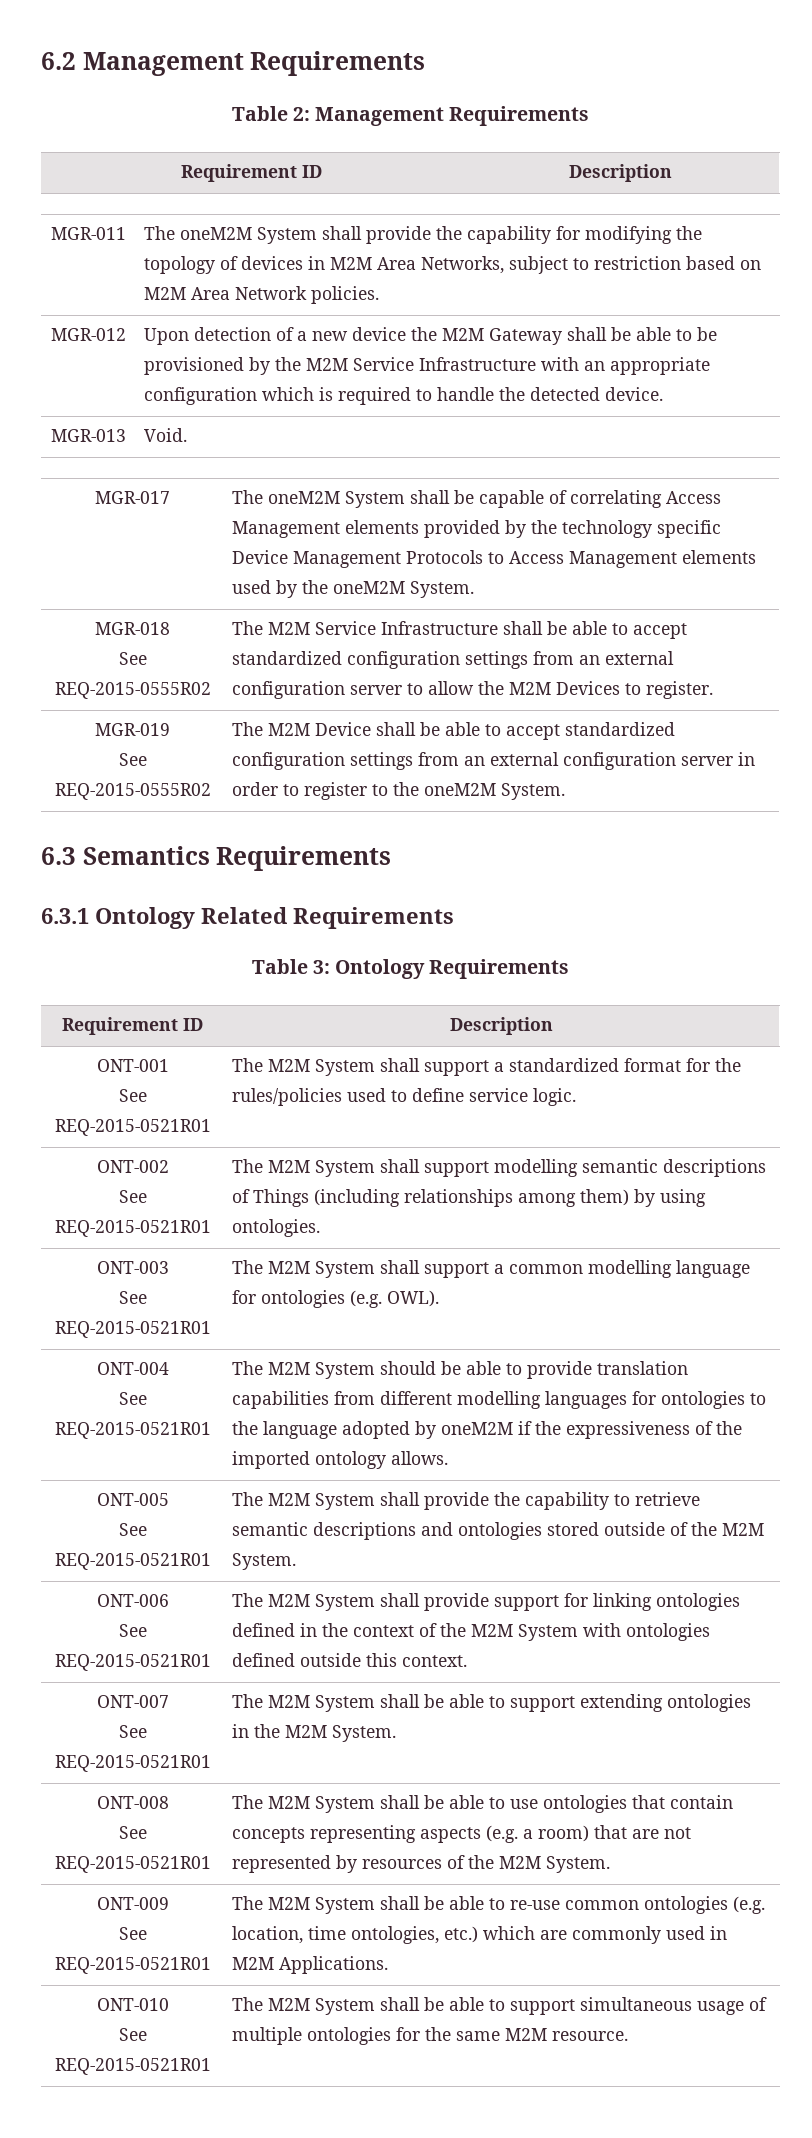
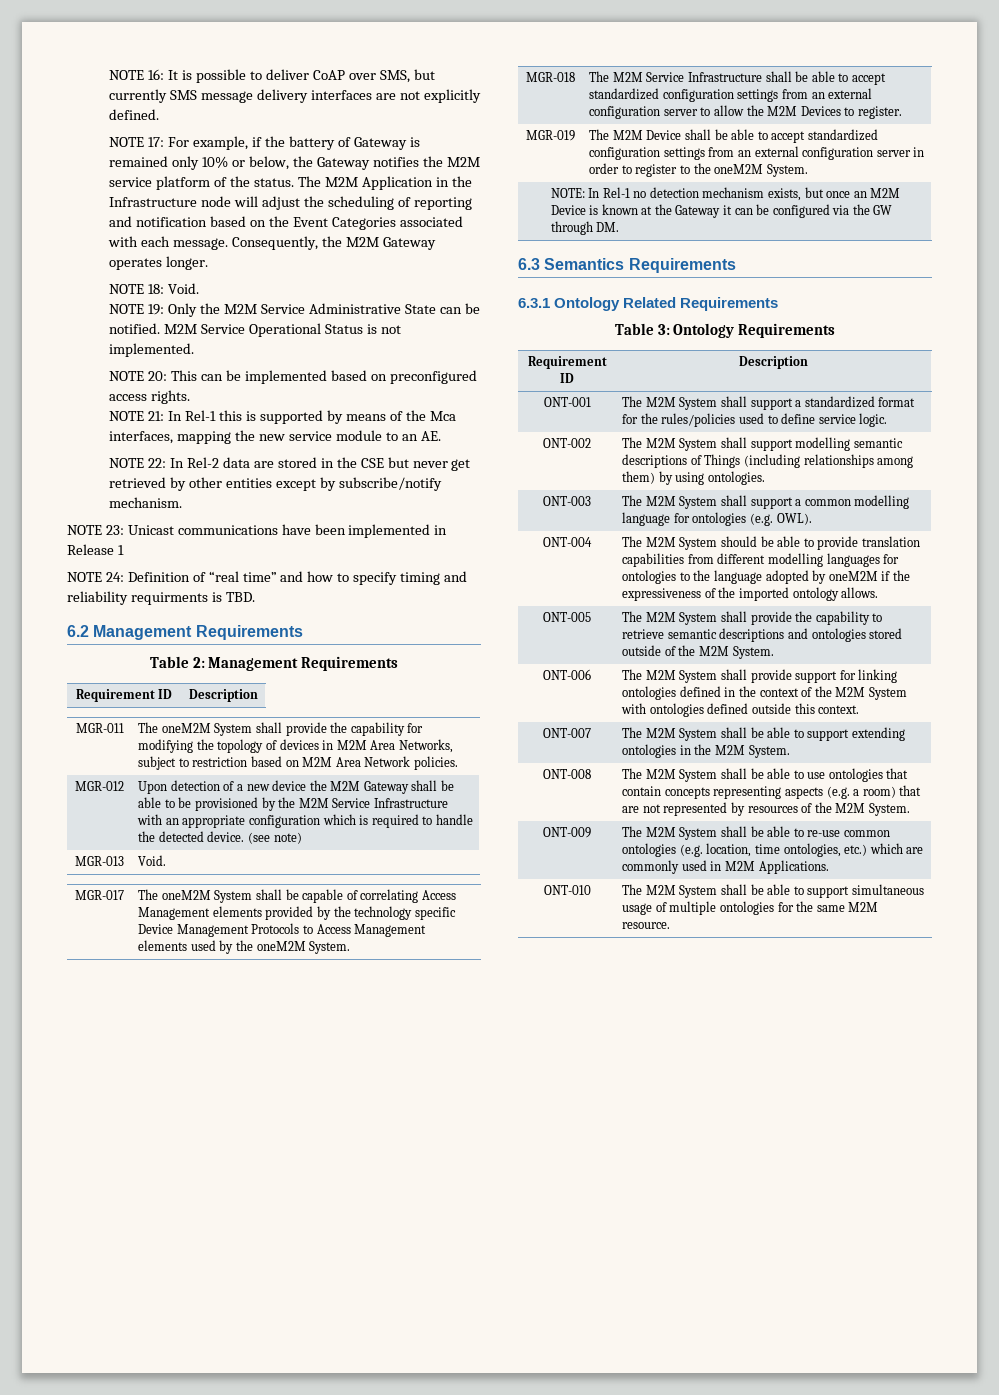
(41, 61) none -> [109,69,435,83] [109,89,481,103] [109,109,160,120] [109,136,420,150] [109,156,480,170] [109,176,472,190] [109,196,472,210] [109,216,463,230] [108,236,436,250] [109,256,209,270] [109,283,200,294] [109,303,480,317] [109,323,401,337] [109,343,195,357] [109,370,477,384] [109,390,191,404] [109,410,456,424] [109,430,441,444] [109,457,471,471] [109,477,442,491] [109,497,183,508] [67,524,448,538] [67,544,124,555] [67,571,468,585] [67,591,255,605] NOTE 16: It is possible to deliver CoAP over SMS, but currently SMS message delivery interfaces are not explicitly defined. // NOTE 17: For example, if the battery of Gateway is remained only 10% or below, the Gateway notifies the M2M service platform of the status. The M2M Application in the Infrastructure node will adjust the scheduling of reporting and notification based on the Event Categories associated with each message. Consequently, the M2M Gateway operates longer. // NOTE 18: Void. // NOTE 19: Only the M2M Service Administrative State can be notified. M2M Service Operational Status is not implemented. // NOTE 20: This can be implemented based on preconfigured access rights. // NOTE 21: In Rel-1 this is supported by means of the Mca interfaces, mapping the new service module to an AE. // NOTE 22: In Rel-2 data are stored in the CSE but never get retrieved by other entities except by subscribe/notify mechanism. // NOTE 23: Unicast communications have been implemented in Release 1 // NOTE 24: Definition of “real time” and how to specify timing and reliability requirments is TBD. //
(664, 394) none -> [247,832,302,844] (see note)
[118,652,147,665] [54,682,211,699] // See REQ-2015-0555R02 -> (575, 77) none
[118,753,147,766] [54,783,211,800] // See REQ-2015-0555R02 -> (575, 135) none
(566, 791) none -> [550,187,901,201] [550,204,893,218] [550,221,620,235] // NOTE: In Rel-1 no detection mechanism exists, but once an M2M Device is known at the Gateway it can be configured via the GW through DM.
[118,1089,147,1102] [54,1119,211,1136] // See REQ-2015-0521R01 -> (591, 402) none
[118,1190,147,1203] [54,1220,211,1237] // See REQ-2015-0521R01 -> (591, 443) none
[118,1291,147,1304] [54,1321,211,1338] // See REQ-2015-0521R01 -> (591, 501) none
[118,1392,147,1405] [54,1422,211,1439] // See REQ-2015-0521R01 -> (592, 542) none
[118,1523,147,1536] [54,1553,211,1570] // See REQ-2015-0521R01 -> (591, 617) none
[118,1624,147,1637] [54,1654,211,1671] // See REQ-2015-0521R01 -> (591, 674) none
[118,1725,147,1738] [54,1755,211,1772] // See REQ-2015-0521R01 -> (591, 733) none
[118,1826,147,1839] [54,1856,211,1873] // See REQ-2015-0521R01 -> (591, 774) none
[118,1927,147,1940] [54,1957,211,1974] // See REQ-2015-0521R01 -> (591, 832) none
[118,2028,147,2041] [54,2058,211,2075] // See REQ-2015-0521R01 -> (591, 890) none

